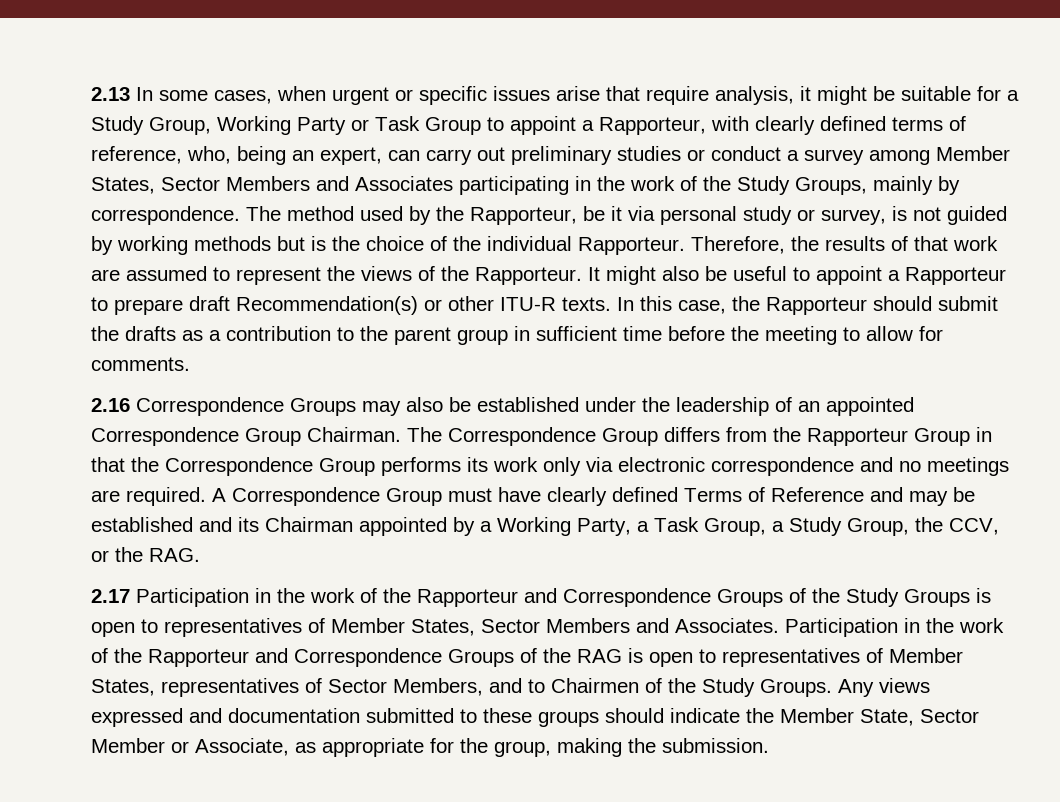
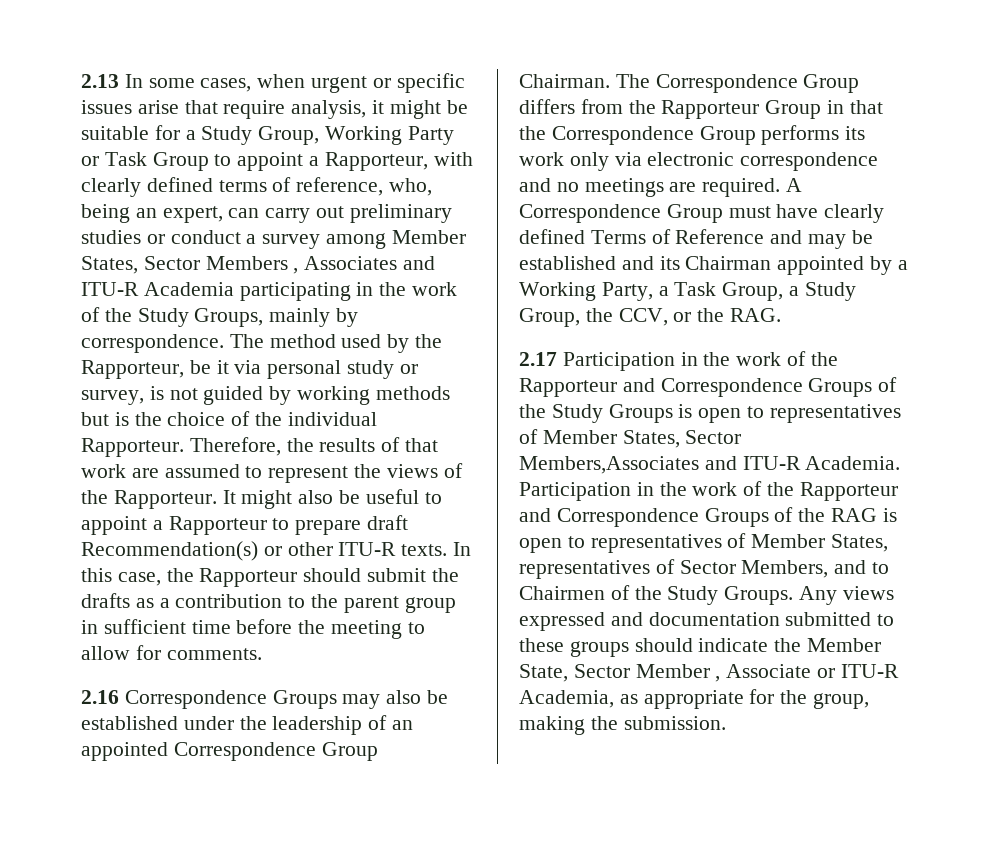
[316,176,453,191] and Associates -> [293,256,436,274] [81,282,234,296] , Associates and ITU-R Academia
[546,618,779,633] Members and Associates. -> [519,456,901,474] Members,Associates and ITU-R Academia.
[171,738,289,756] or Associate, -> [715,664,899,682] [519,690,614,708] , Associate or ITU-R Academia,

